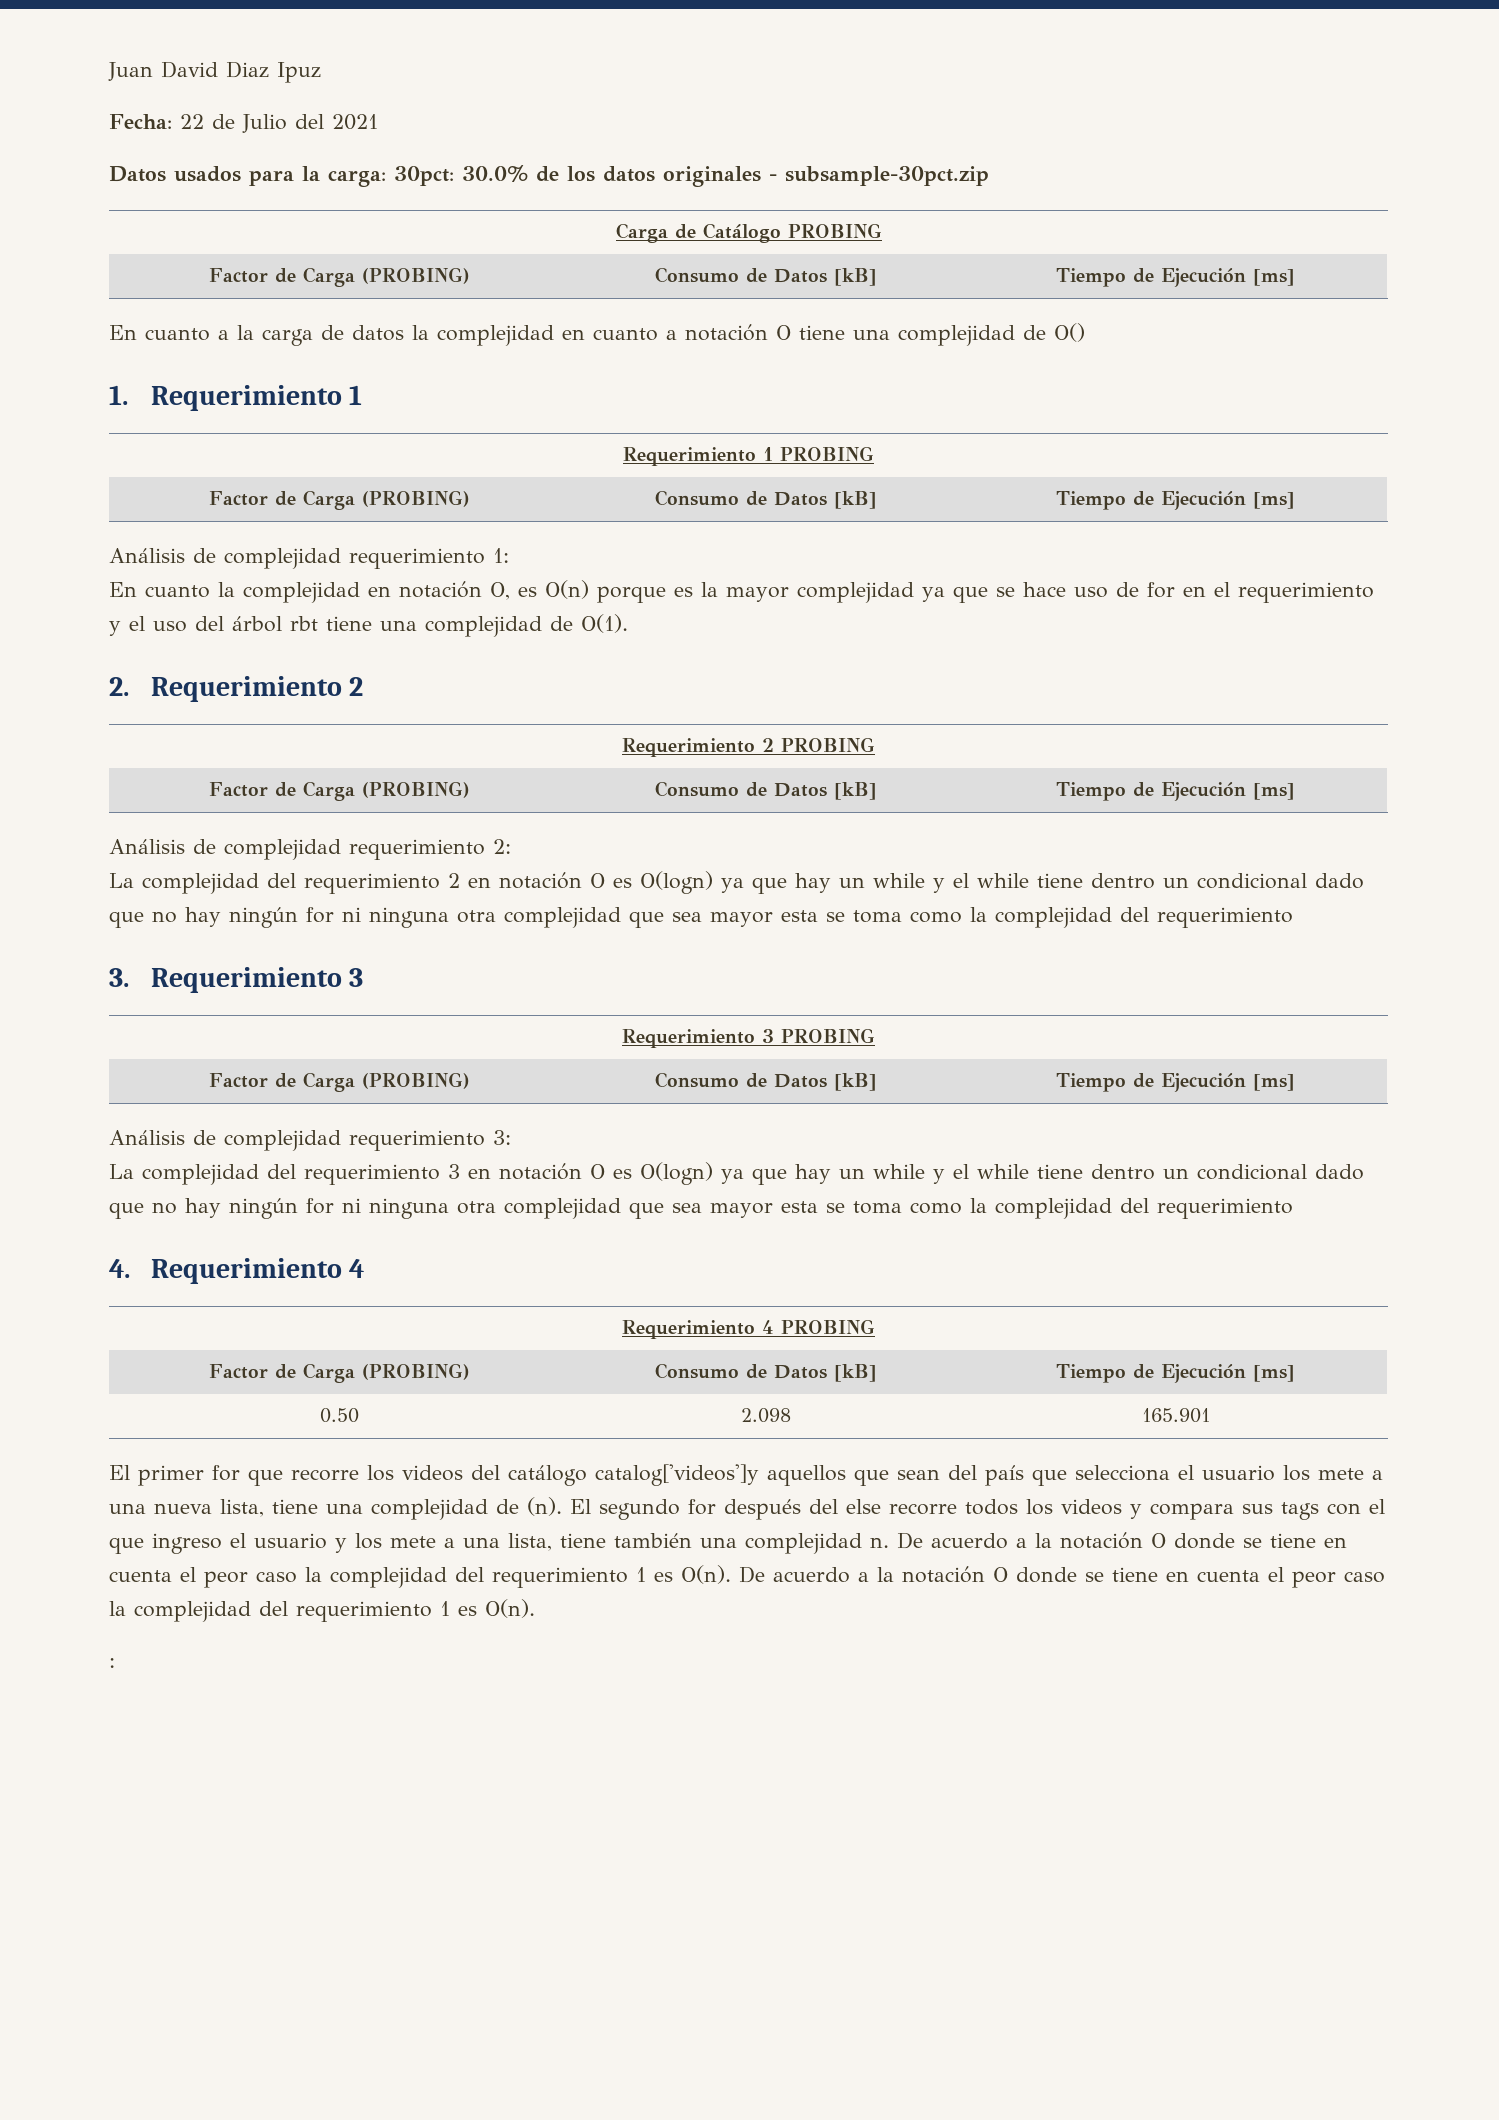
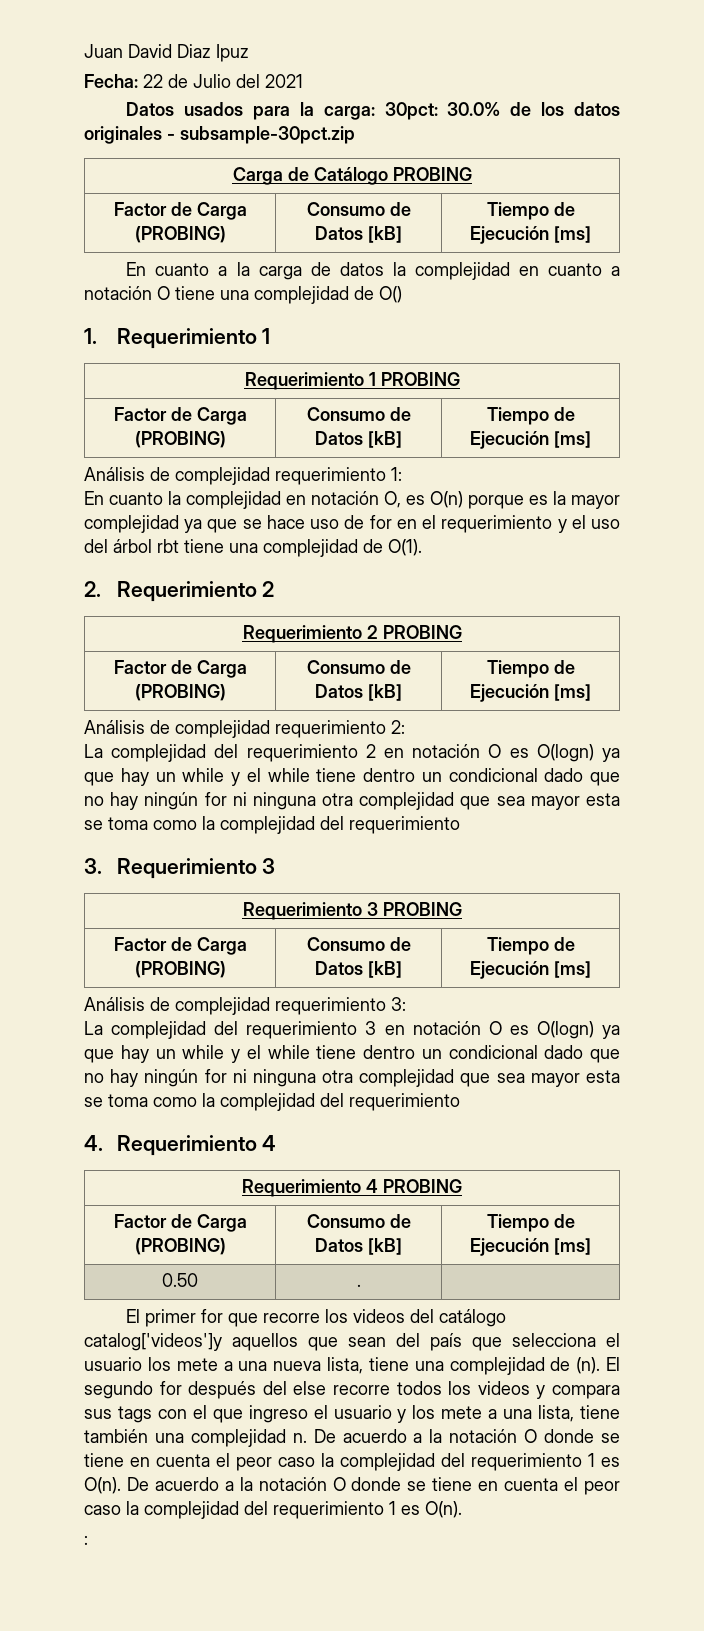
[741,1408,791,1423] [1141,1408,1210,1423] 2.098 | 165.901 -> [356,1284,361,1287] . |

